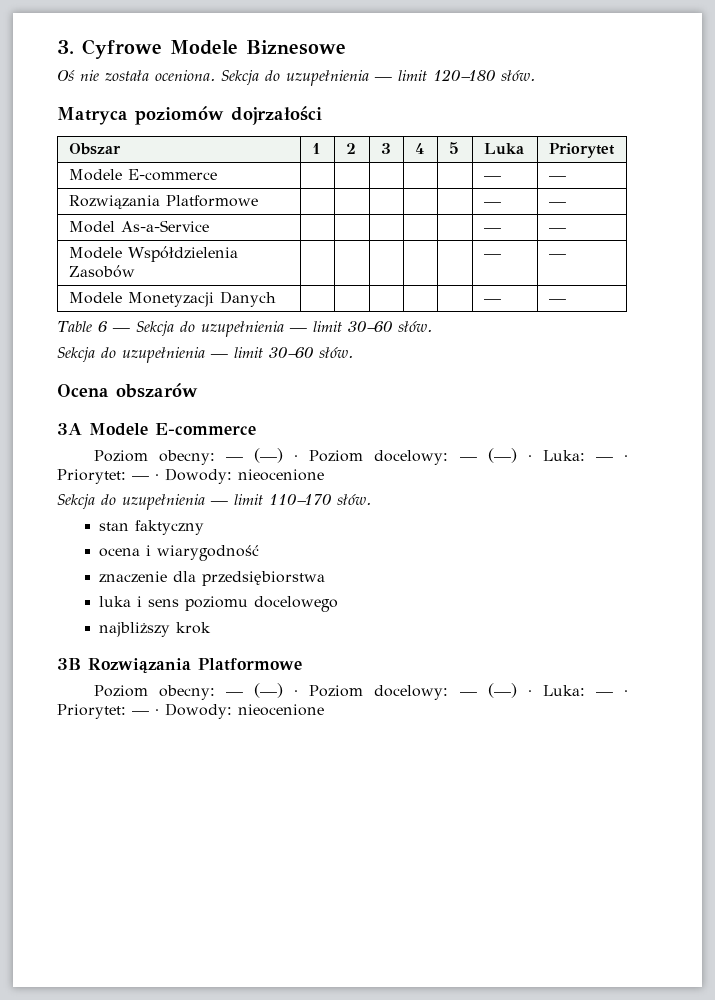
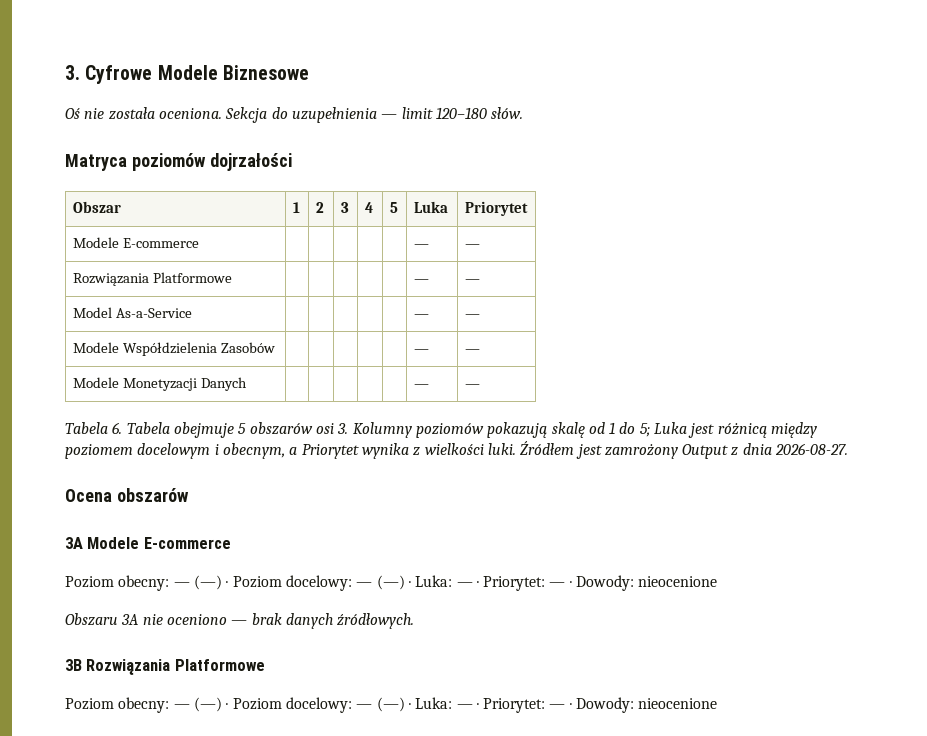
[57,321,432,337] [57,347,353,363] Table 6 — Sekcja do uzupełnienia — limit 30–60 słów. // Sekcja do uzupełnienia — limit 30–60 słów. -> [65,422,818,438] [65,441,849,459] Tabela 6. Tabela obejmuje 5 obszarów osi 3. Kolumny poziomów pokazują skalę od 1 do 5; Luka jest różnicą między poziomem docelowym i obecnym, a Priorytet wynika z wielkości luki. Źródłem jest zamrożony Output z dnia 2026-08-27.
[57,494,371,510] [98,520,204,535] [98,545,259,561] [98,571,325,586] [98,596,338,612] [98,622,211,637] Sekcja do uzupełnienia — limit 110–170 słów. // stan faktyczny // ocena i wiarygodność // znaczenie dla przedsiębiorstwa // luka i sens poziomu docelowego // najbliższy krok -> [65,613,415,629] Obszaru 3A nie oceniono — brak danych źródłowych.

